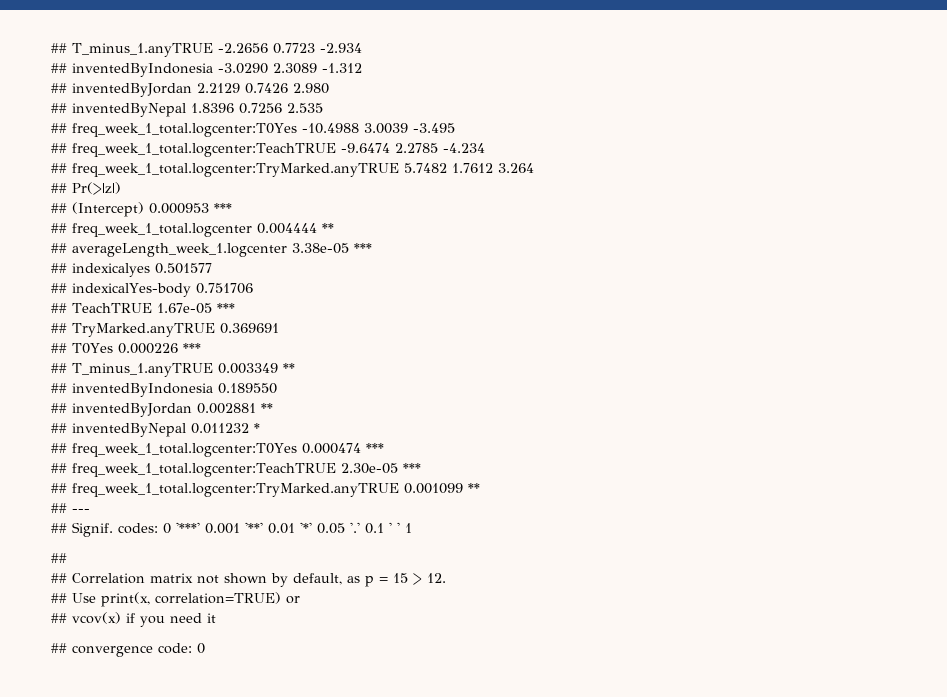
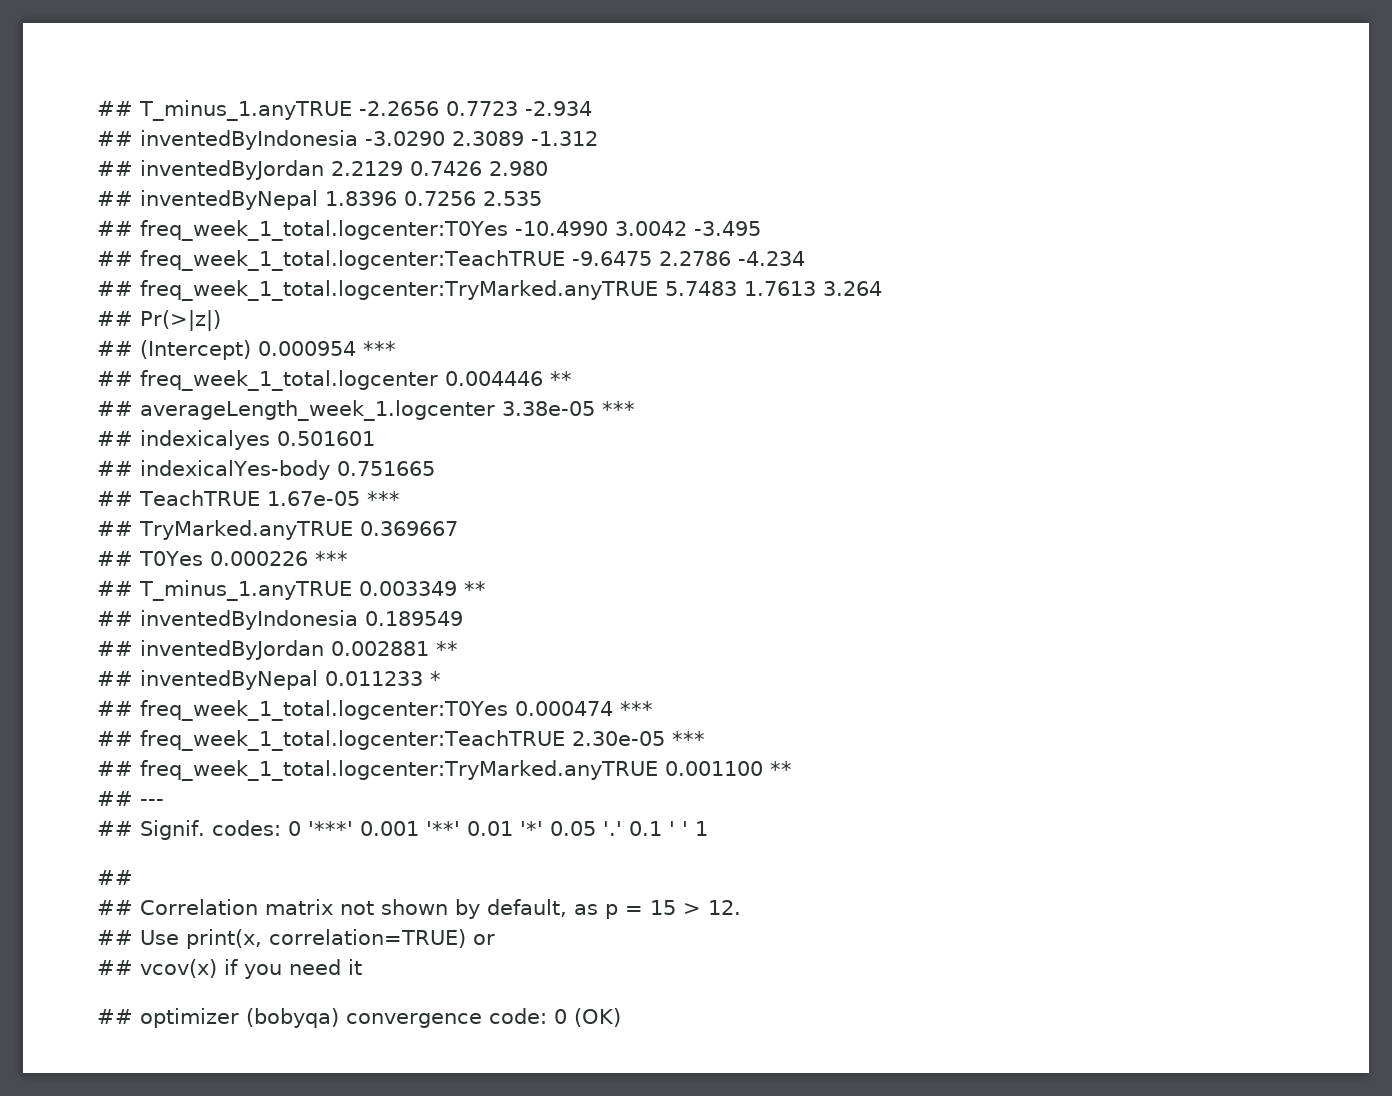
[301,123,408,134] -10.4988 3.0039 -> [514,221,687,236] -10.4990 3.0042
[340,143,438,153] -9.6474 2.2785 -> [571,251,731,266] -9.6475 2.2786
[403,163,493,173] 5.7482 1.7612 -> [664,281,816,296] 5.7483 1.7613
[149,203,209,214] 0.000953 -> [258,341,356,356] 0.000954
[257,223,317,234] 0.004444 -> [445,371,543,386] 0.004446
[155,263,212,274] 0.501577 -> [277,431,375,446] 0.501601
[195,283,253,294] 0.751706 -> [336,461,435,476] 0.751665
[219,323,279,334] 0.369691 -> [359,521,458,536] 0.369667
[218,383,277,394] 0.189550 -> [365,611,463,626] 0.189549
[191,423,249,434] 0.011232 -> [325,671,423,686] 0.011233
[403,483,463,494] 0.001099 -> [664,761,763,776] 0.001100
(67, 648) none -> [140,1008,339,1028] optimizer (bobyqa)
(205, 648) none -> [574,1008,621,1027] (OK)

